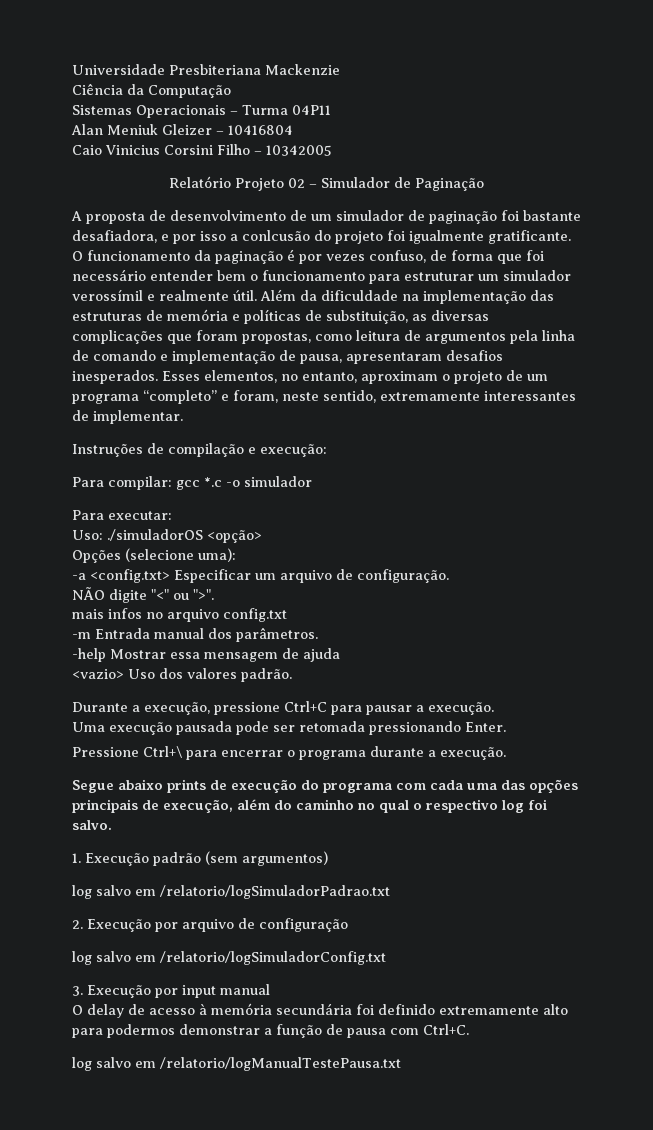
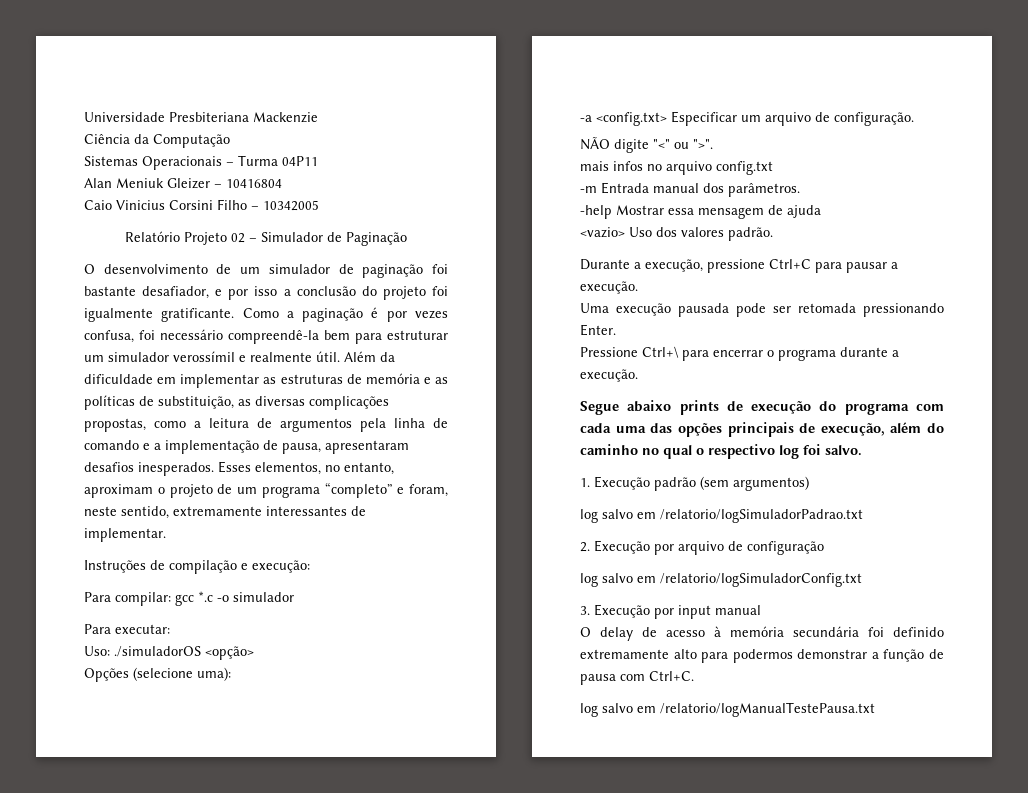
[71,210,166,224] A proposta de -> [84,264,95,274] O
[72,230,157,243] desafiadora, -> [142,286,210,299] desafiador,
[242,230,310,241] conlcusão -> [296,286,356,296] conclusão
[72,250,211,261] O funcionamento da -> [242,308,294,318] Como a
[369,250,544,264] [72,269,365,281] confuso, de forma que foi necessário entender bem o funcionamento -> [84,329,350,344] confusa, foi necessário compreendê-la bem
[402,290,554,304] na implementação das -> [157,374,277,388] em implementar as
(240, 317) none -> [435,377,448,384] as
[167,330,238,344] que foram -> (389, 403) none
(352, 337) none -> [194,421,201,428] a
(168, 357) none -> [154,443,161,450] a

